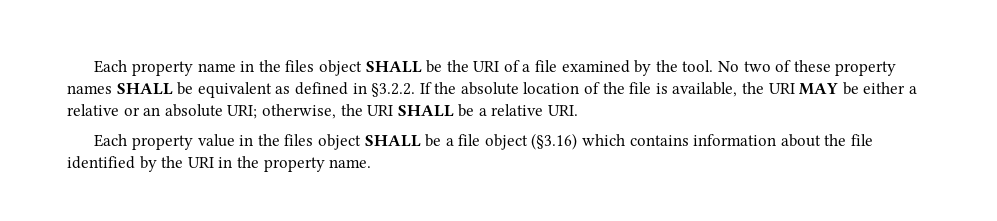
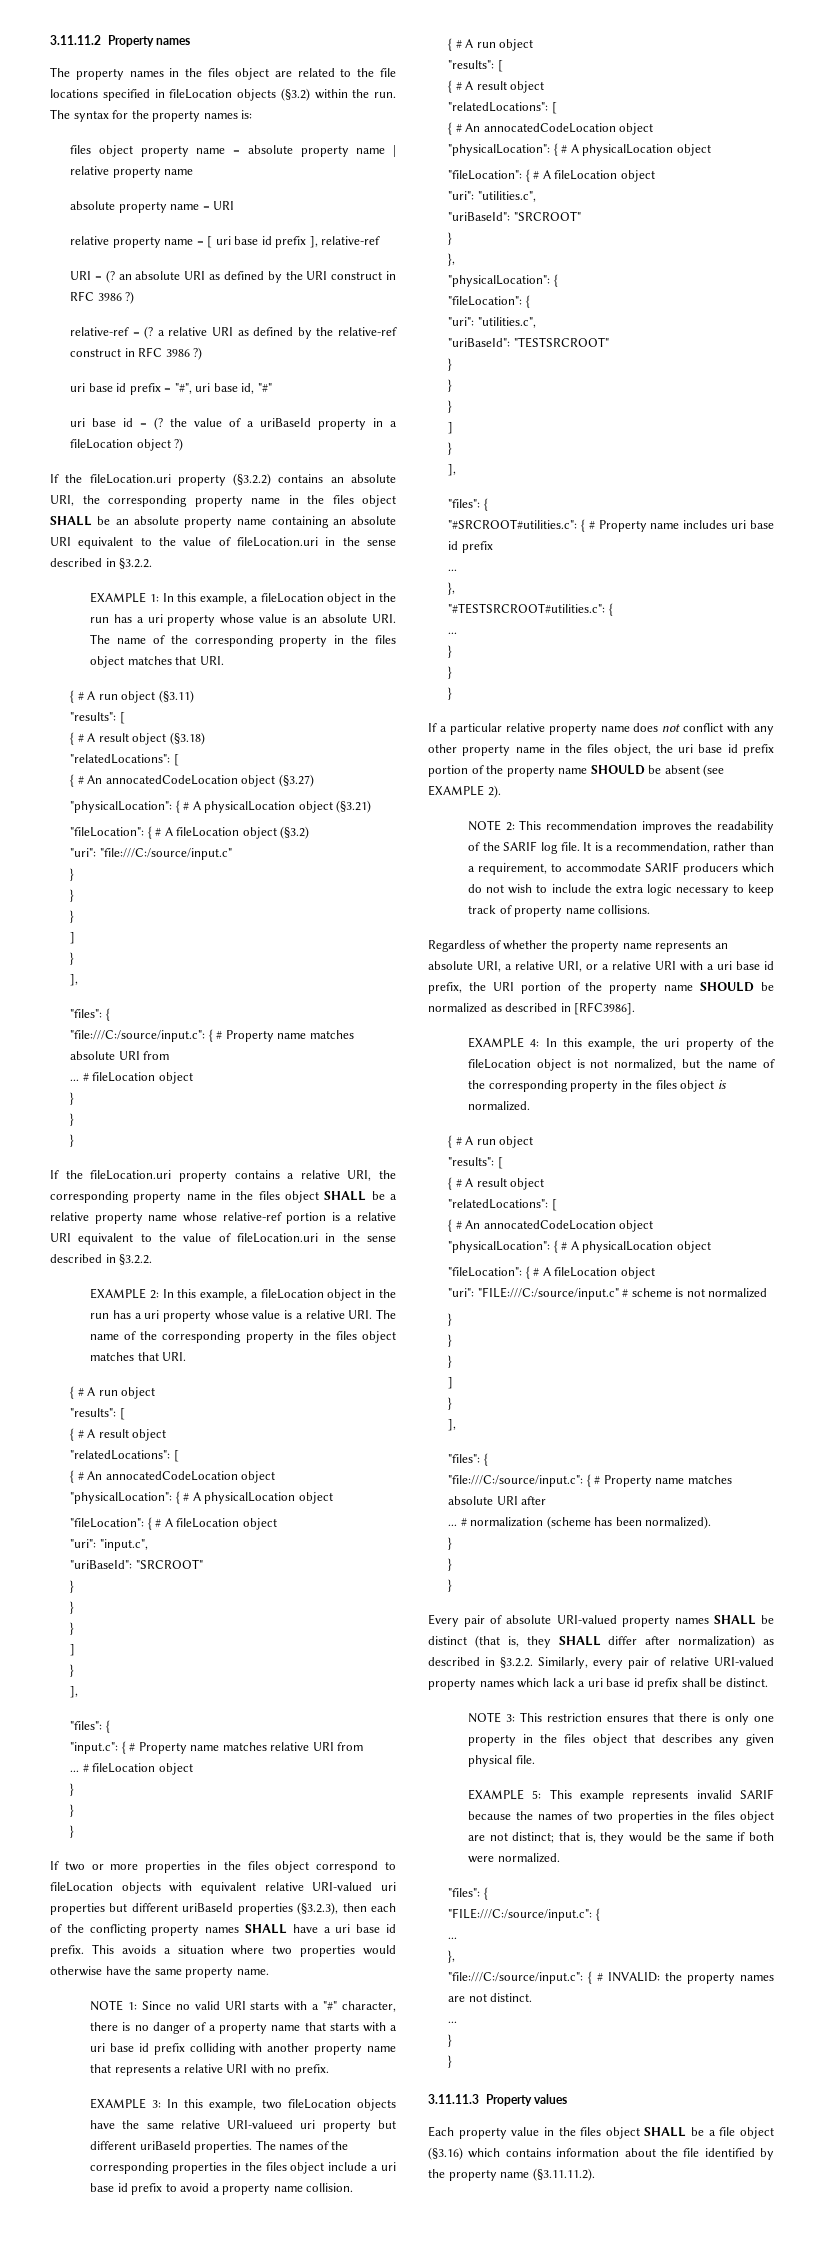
[94,60,897,76] [67,82,917,98] [67,104,579,119] Each property name in the files object SHALL be the URI of a file examined by the tool. No two of these property names SHALL be equivalent as defined in §3.2.2. If the absolute location of the file is available, the URI MAY be either a relative or an absolute URI; otherwise, the URI SHALL be a relative URI. -> [50,35,190,47] [50,67,396,80] [50,88,396,101] [50,109,253,122] [70,145,396,157] [70,166,194,178] [70,201,235,213] [70,236,381,248] [70,270,397,283] [70,291,135,304] [70,326,397,339] [70,347,203,360] [70,383,272,395] [70,417,397,430] [70,438,184,451] [50,473,396,486] [50,495,396,507] [50,516,396,528] [50,537,396,549] [50,558,153,569] [90,592,396,605] [90,614,396,626] [90,634,396,647] [90,656,224,668] [70,690,194,703] [70,712,125,724] [70,732,205,745] [70,754,179,766] [70,774,314,787] [70,800,372,813] [70,826,310,839] [70,848,232,860] [70,868,75,881] [70,889,75,902] [70,910,75,923] [70,932,76,944] [70,952,75,965] [70,974,79,986] [70,1008,110,1021] [70,1029,354,1042] [70,1051,170,1060] [70,1072,193,1084] [70,1092,75,1105] [70,1113,75,1126] [70,1134,75,1147] [50,1170,396,1182] [50,1191,397,1203] [50,1212,396,1224] [50,1233,396,1245] [50,1254,153,1265] [90,1288,396,1301] [90,1309,397,1322] [90,1331,396,1343] [90,1352,187,1361] [70,1386,156,1399] [70,1408,125,1420] [70,1428,167,1441] [70,1450,179,1462] [70,1470,276,1483] [70,1491,333,1504] [70,1517,277,1530] [70,1539,148,1551] [70,1559,203,1569] [70,1580,75,1593] [70,1601,75,1614] [70,1622,75,1635] [70,1644,76,1656] [70,1664,75,1677] [70,1686,79,1698] [70,1720,110,1733] [70,1741,364,1754] [70,1763,193,1775] [70,1783,75,1796] [70,1804,75,1817] [70,1825,75,1838] [50,1861,397,1873] [50,1882,396,1894] [50,1902,396,1915] [50,1924,397,1936] [50,1944,396,1957] [50,1966,269,1978] [90,2000,396,2012] [90,2022,397,2034] [90,2043,396,2055] [90,2064,329,2076] [90,2098,396,2111] [90,2120,396,2132] [90,2140,349,2153] [90,2162,396,2174] [90,2183,354,2195] [448,38,534,51] [448,60,503,72] [448,80,545,93] [448,102,557,114] [448,122,654,135] [448,143,711,156] [448,169,655,182] [448,191,536,202] [448,211,581,221] [448,232,453,245] [448,253,456,266] [448,274,558,287] [448,295,530,308] [448,317,536,328] [448,337,609,348] [448,358,453,371] [448,379,453,392] [448,400,453,413] [448,422,454,434] [448,442,453,455] [448,464,457,476] [448,498,488,511] [448,519,774,532] [448,541,493,553] [448,569,458,571] [448,582,456,595] [448,603,613,616] [448,632,458,634] [448,645,453,658] [448,666,453,679] [448,687,453,700] [428,723,774,735] [428,744,774,756] [428,764,725,777] [428,785,501,798] [468,820,774,833] [468,841,774,854] [468,862,774,875] [468,884,774,896] [468,905,651,917] [428,940,728,952] [428,961,774,972] [428,982,774,994] [428,1002,636,1015] [468,1037,774,1050] [468,1059,775,1071] [468,1080,727,1092] [468,1101,531,1111] [448,1135,534,1148] [448,1157,503,1169] [448,1177,545,1190] [448,1199,557,1211] [448,1219,654,1232] [448,1240,711,1253] [448,1266,655,1279] [448,1287,768,1300] [448,1313,453,1326] [448,1334,453,1347] [448,1355,453,1368] [448,1377,454,1389] [448,1397,453,1410] [448,1419,457,1431] [448,1453,488,1466] [448,1474,732,1487] [448,1496,547,1505] [448,1516,712,1529] [448,1537,453,1550] [448,1558,453,1571] [448,1579,453,1592] [428,1614,774,1627] [428,1635,774,1648] [428,1657,774,1669] [428,1678,768,1690] [468,1712,774,1725] [468,1734,774,1746] [468,1755,535,1767] [468,1789,774,1802] [468,1811,775,1823] [468,1832,774,1844] [468,1853,560,1863] [448,1887,488,1900] [448,1908,600,1921] [448,1937,458,1939] [448,1950,456,1963] [448,1971,774,1984] [448,1993,533,2002] [448,2021,458,2023] [448,2034,453,2047] [448,2055,453,2068] [428,2094,567,2106] 3.11.11.2 Property names // The property names in the files object are related to the file locations specified in fileLocation objects (§3.2) within the run. The syntax for the property names is: // files object property name = absolute property name | relative property name // absolute property name = URI // relative property name = [ uri base id prefix ], relative-ref // URI = (? an absolute URI as defined by the URI construct in RFC 3986 ?) // relative-ref = (? a relative URI as defined by the relative-ref construct in RFC 3986 ?) // uri base id prefix = "#", uri base id, "#" // uri base id = (? the value of a uriBaseId property in a fileLocation object ?) // If the fileLocation.uri property (§3.2.2) contains an absolute URI, the corresponding property name in the files object SHALL be an absolute property name containing an absolute URI equivalent to the value of fileLocation.uri in the sense described in §3.2.2. // EXAMPLE 1: In this example, a fileLocation object in the run has a uri property whose value is an absolute URI. The name of the corresponding property in the files object matches that URI. // { # A run object (§3.11) // "results": [ // { # A result object (§3.18) // "relatedLocations": [ // { # An annocatedCodeLocation object (§3.27) // "physicalLocation": { # A physicalLocation object (§3.21) // "fileLocation": { # A fileLocation object (§3.2) // "uri": "file:///C:/source/input.c" // } // } // } // ] // } // ], // "files": { // "file:///C:/source/input.c": { # Property name matches absolute URI from // ... # fileLocation object // } // } // } // If the fileLocation.uri property contains a relative URI, the corresponding property name in the files object SHALL be a relative property name whose relative-ref portion is a relative URI equivalent to the value of fileLocation.uri in the sense described in §3.2.2. // EXAMPLE 2: In this example, a fileLocation object in the run has a uri property whose value is a relative URI. The name of the corresponding property in the files object matches that URI. // { # A run object // "results": [ // { # A result object // "relatedLocations": [ // { # An annocatedCodeLocation object // "physicalLocation": { # A physicalLocation object // "fileLocation": { # A fileLocation object // "uri": "input.c", // "uriBaseId": "SRCROOT" // } // } // } // ] // } // ], // "files": { // "input.c": { # Property name matches relative URI from // ... # fileLocation object // } // } // } // If two or more properties in the files object correspond to fileLocation objects with equivalent relative URI-valued uri properties but different uriBaseId properties (§3.2.3), then each of the conflicting property names SHALL have a uri base id prefix. This avoids a situation where two properties would otherwise have the same property name. // NOTE 1: Since no valid URI starts with a "#" character, there is no danger of a property name that starts with a uri base id prefix colliding with another property name that represents a relative URI with no prefix. // EXAMPLE 3: In this example, two fileLocation objects have the same relative URI-valueed uri property but different uriBaseId properties. The names of the corresponding properties in the files object include a uri base id prefix to avoid a property name collision. // { # A run object // "results": [ // { # A result object // "relatedLocations": [ // { # An annocatedCodeLocation object // "physicalLocation": { # A physicalLocation object // "fileLocation": { # A fileLocation object // "uri": "utilities.c", // "uriBaseId": "SRCROOT" // } // }, // "physicalLocation": { // "fileLocation": { // "uri": "utilities.c", // "uriBaseId": "TESTSRCROOT" // } // } // } // ] // } // ], // "files": { // "#SRCROOT#utilities.c": { # Property name includes uri base id prefix // ... // }, // "#TESTSRCROOT#utilities.c": { // ... // } // } // } // If a particular relative property name does not conflict with any other property name in the files object, the uri base id prefix portion of the property name SHOULD be absent (see EXAMPLE 2). // NOTE 2: This recommendation improves the readability of the SARIF log file. It is a recommendation, rather than a requirement, to accommodate SARIF producers which do not wish to include the extra logic necessary to keep track of property name collisions. // Regardless of whether the property name represents an absolute URI, a relative URI, or a relative URI with a uri base id prefix, the URI portion of the property name SHOULD be normalized as described in [RFC3986]. // EXAMPLE 4: In this example, the uri property of the fileLocation object is not normalized, but the name of the corresponding property in the files object is normalized. // { # A run object // "results": [ // { # A result object // "relatedLocations": [ // { # An annocatedCodeLocation object // "physicalLocation": { # A physicalLocation object // "fileLocation": { # A fileLocation object // "uri": "FILE:///C:/source/input.c" # scheme is not normalized // } // } // } // ] // } // ], // "files": { // "file:///C:/source/input.c": { # Property name matches absolute URI after // ... # normalization (scheme has been normalized). // } // } // } // Every pair of absolute URI-valued property names SHALL be distinct (that is, they SHALL differ after normalization) as described in §3.2.2. Similarly, every pair of relative URI-valued property names which lack a uri base id prefix shall be distinct. // NOTE 3: This restriction ensures that there is only one property in the files object that describes any given physical file. // EXAMPLE 5: This example represents invalid SARIF because the names of two properties in the files object are not distinct; that is, they would be the same if both were normalized. // "files": { // "FILE:///C:/source/input.c": { // ... // }, // "file:///C:/source/input.c": { # INVALID: the property names are not distinct. // ... // } // } // 3.11.11.3 Property values
[187,156,372,172] URI in the property name. -> [448,2168,595,2181] property name (§3.11.11.2).

